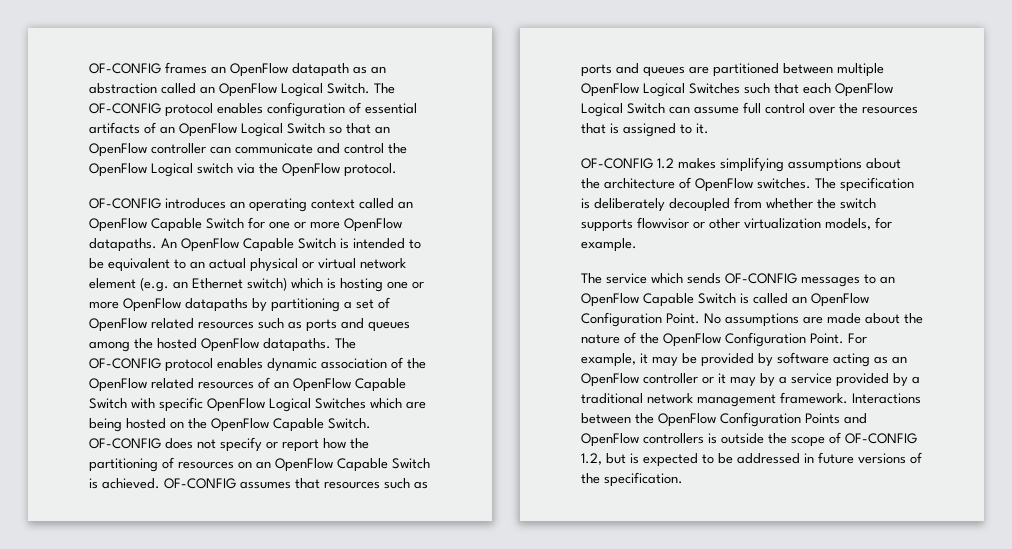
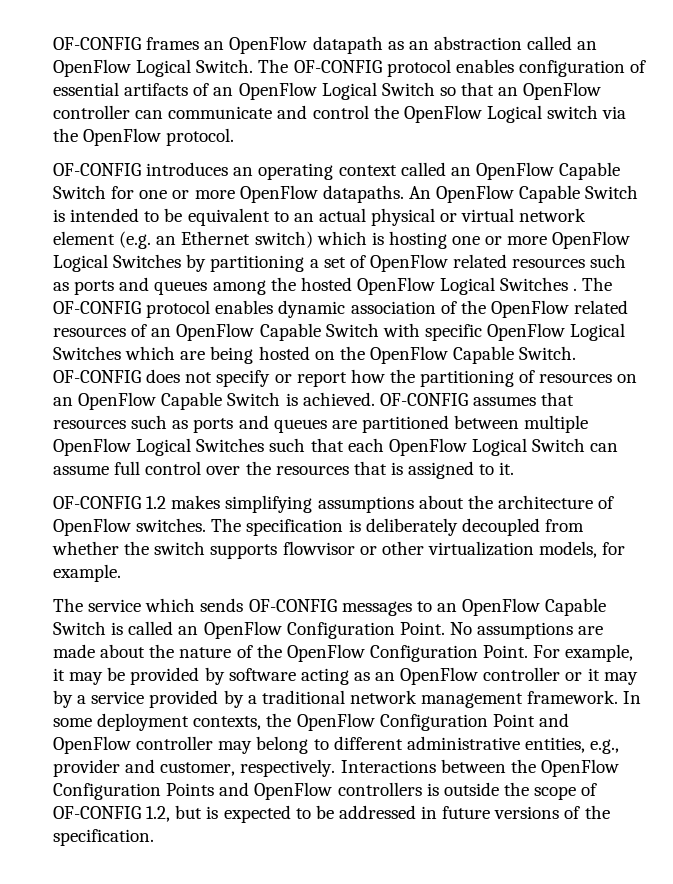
[185,298,248,312] datapaths -> [53,254,182,272] Logical Switches
[263,338,331,352] datapaths. -> [440,277,578,295] Logical Switches .
(848, 398) none -> [623,691,642,704] [53,713,569,731] [53,736,620,754] [53,759,336,777] In some deployment contexts, the OpenFlow Configuration Point and OpenFlow controller may belong to different administrative entities, e.g., provider and customer, respectively.

